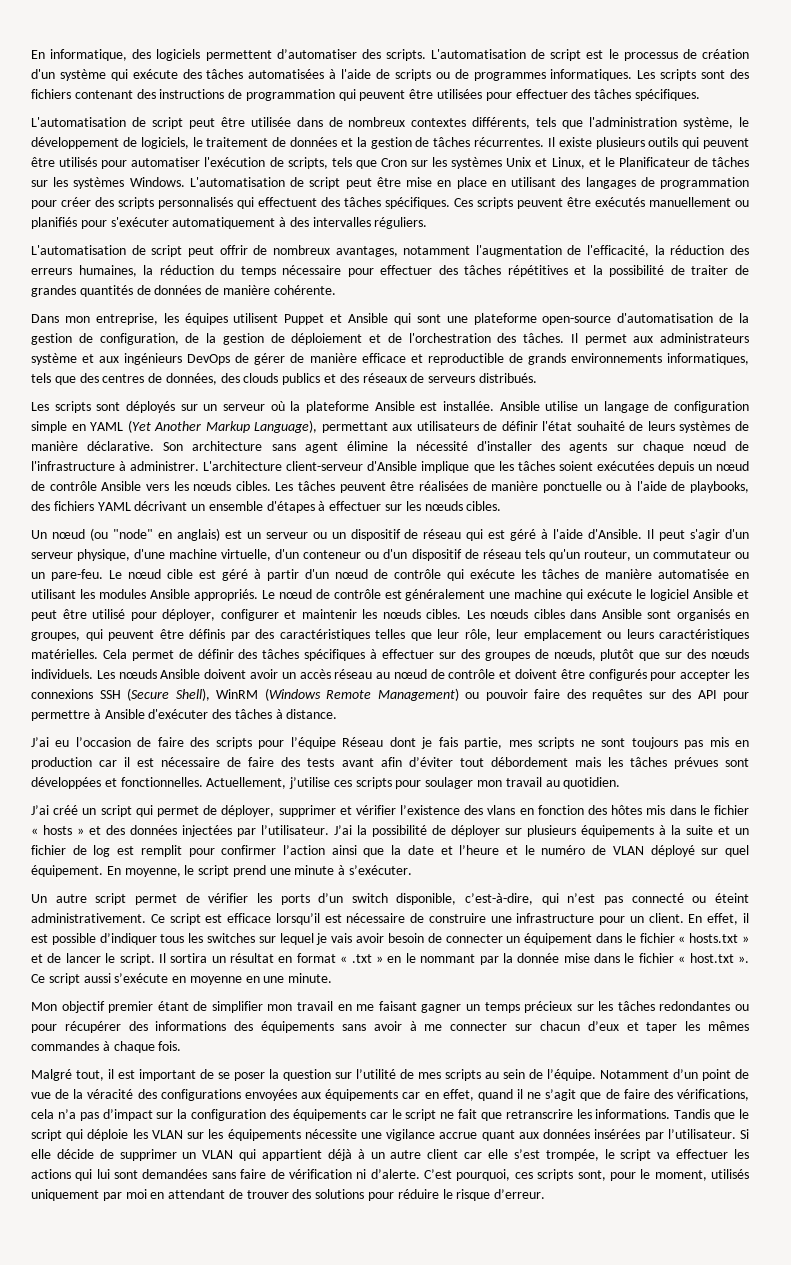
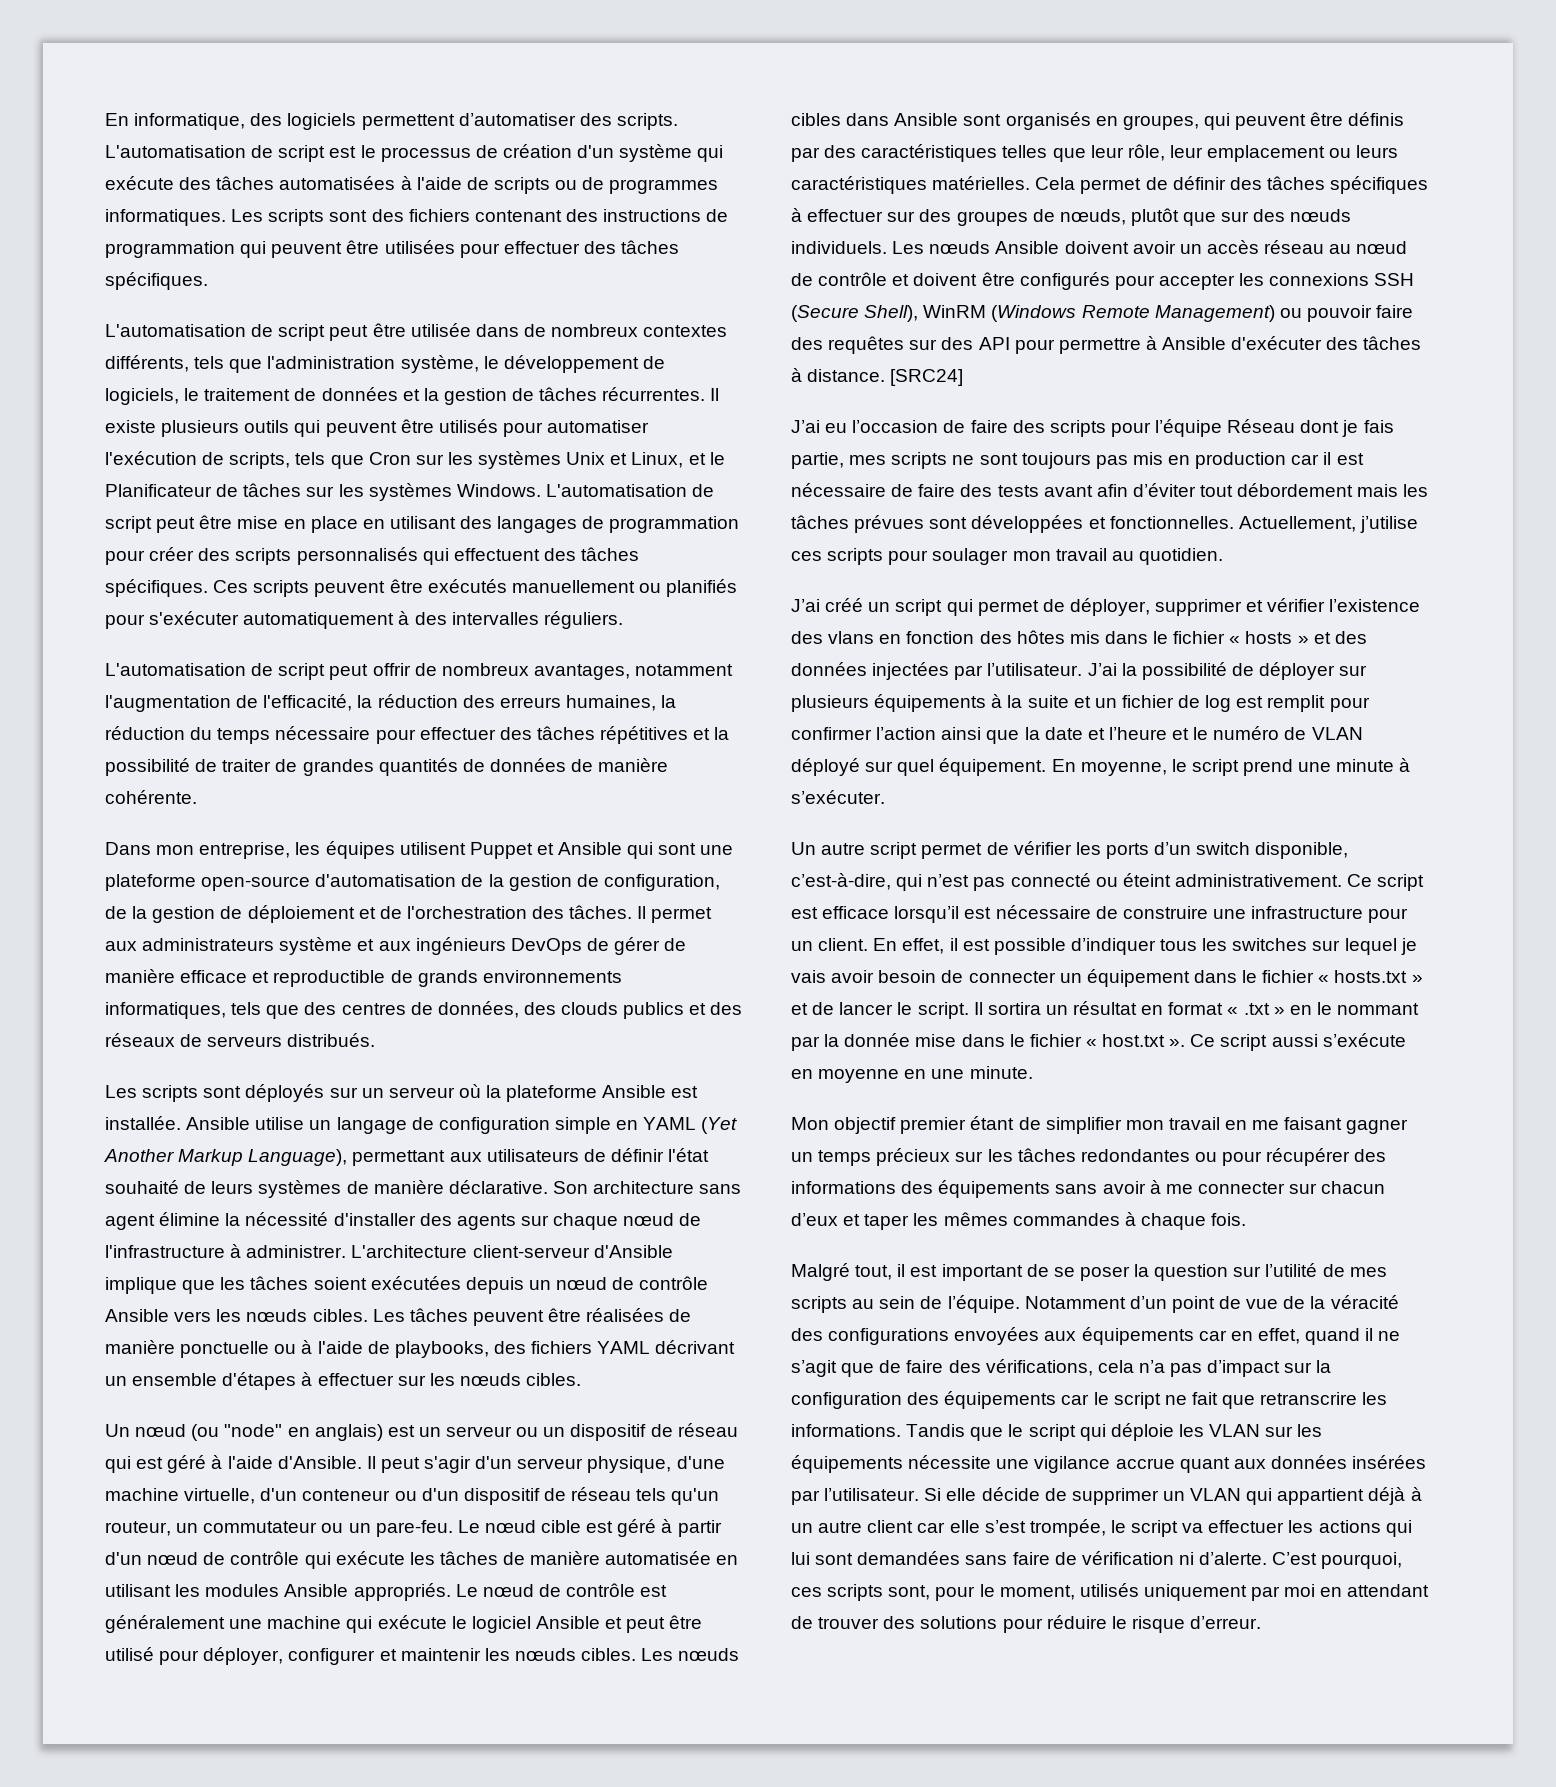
(338, 714) none -> [890,369,964,386] [SRC24]

